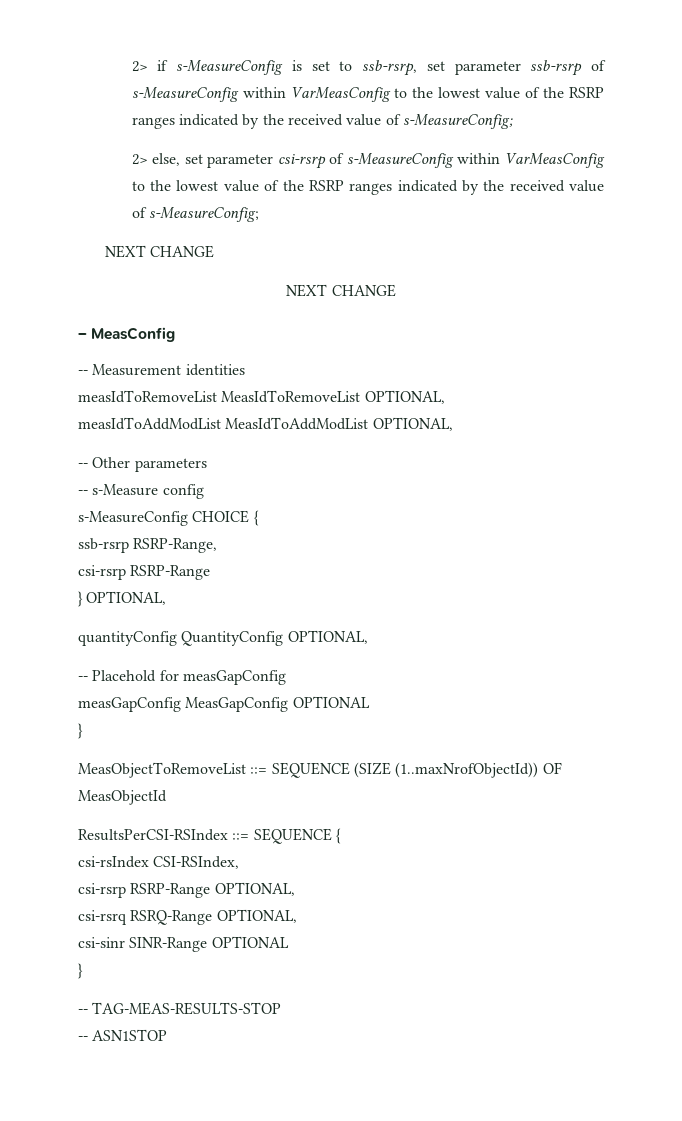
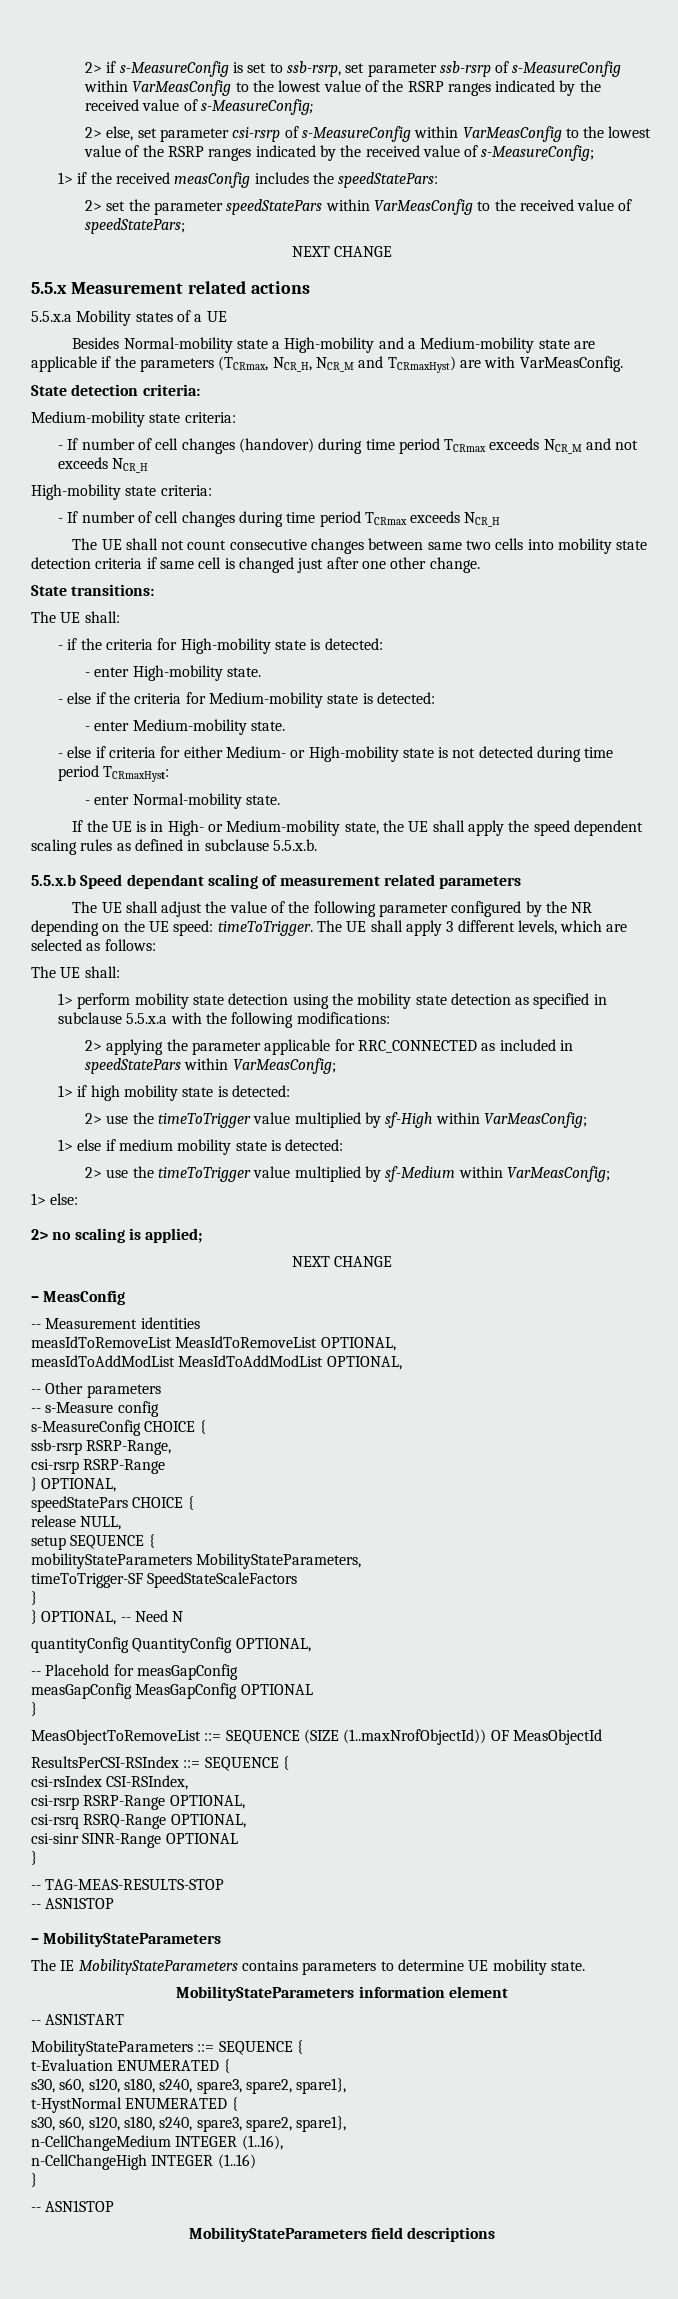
[104,245,215,258] NEXT CHANGE -> [57,172,439,188] [84,199,633,215] [84,218,185,234] [291,246,393,257] [31,281,310,294] [31,310,227,326] [72,337,596,353] [31,356,623,373] [31,384,200,396] [31,411,236,427] [57,438,639,454] [57,457,149,473] [31,484,212,500] [57,511,501,527] [72,538,648,554] [31,557,480,573] [31,584,155,596] [31,611,120,623] [57,638,383,654] [84,665,261,681] [57,692,435,708] [84,719,285,735] [57,746,614,762] [57,765,170,782] [84,793,280,809] [72,820,643,836] [31,839,317,855] [31,874,522,889] [72,901,593,917] [31,920,628,936] [31,939,156,951] [31,966,120,978] [57,993,607,1009] [57,1012,390,1028] [84,1039,573,1055] [84,1058,336,1074] [57,1085,290,1101] [84,1112,587,1128] [57,1139,344,1155] [84,1166,610,1182] [31,1193,79,1205] [31,1228,203,1243] 1> if the received measConfig includes the speedStatePars: // 2> set the parameter speedStatePars within VarMeasConfig to the received value of speedStatePars; // NEXT CHANGE // 5.5.x Measurement related actions // 5.5.x.a Mobility states of a UE // Besides Normal-mobility state a High-mobility and a Medium-mobility state are applicable if the parameters (TCRmax, NCR_H, NCR_M and TCRmaxHyst) are with VarMeasConfig. // State detection criteria: // Medium-mobility state criteria: // - If number of cell changes (handover) during time period TCRmax exceeds NCR_M and not exceeds NCR_H // High-mobility state criteria: // - If number of cell changes during time period TCRmax exceeds NCR_H // The UE shall not count consecutive changes between same two cells into mobility state detection criteria if same cell is changed just after one other change. // State transitions: // The UE shall: // - if the criteria for High-mobility state is detected: // - enter High-mobility state. // - else if the criteria for Medium-mobility state is detected: // - enter Medium-mobility state. // - else if criteria for either Medium- or High-mobility state is not detected during time period TCRmaxHyst: // - enter Normal-mobility state. // If the UE is in High- or Medium-mobility state, the UE shall apply the speed dependent scaling rules as defined in subclause 5.5.x.b. // 5.5.x.b Speed dependant scaling of measurement related parameters // The UE shall adjust the value of the following parameter configured by the NR depending on the UE speed: timeToTrigger. The UE shall apply 3 different levels, which are selected as follows: // The UE shall: // 1> perform mobility state detection using the mobility state detection as specified in subclause 5.5.x.a with the following modifications: // 2> applying the parameter applicable for RRC_CONNECTED as included in speedStatePars within VarMeasConfig; // 1> if high mobility state is detected: // 2> use the timeToTrigger value multiplied by sf-High within VarMeasConfig; // 1> else if medium mobility state is detected: // 2> use the timeToTrigger value multiplied by sf-Medium within VarMeasConfig; // 1> else: // 2> no scaling is applied;
(167, 598) none -> [31,1496,194,1512] [31,1515,122,1530] [31,1534,155,1550] [31,1553,362,1569] [31,1572,298,1588] [31,1591,37,1605] [31,1610,184,1625] // speedStatePars CHOICE { // release NULL, // setup SEQUENCE { // mobilityStateParameters MobilityStateParameters, // timeToTrigger-SF SpeedStateScaleFactors // } // } OPTIONAL, -- Need N
(168, 1035) none -> [31,1932,222,1947] [31,1959,585,1975] [176,1986,508,2001] [31,2013,125,2025] [31,2040,303,2056] [31,2059,230,2073] [31,2078,347,2094] [31,2097,238,2113] [31,2116,347,2132] [31,2135,283,2151] [31,2154,256,2170] [31,2173,37,2187] [31,2200,115,2212] [188,2227,496,2242] // – MobilityStateParameters // The IE MobilityStateParameters contains parameters to determine UE mobility state. // MobilityStateParameters information element // -- ASN1START // MobilityStateParameters ::= SEQUENCE { // t-Evaluation ENUMERATED { // s30, s60, s120, s180, s240, spare3, spare2, spare1}, // t-HystNormal ENUMERATED { // s30, s60, s120, s180, s240, spare3, spare2, spare1}, // n-CellChangeMedium INTEGER (1..16), // n-CellChangeHigh INTEGER (1..16) // } // -- ASN1STOP // MobilityStateParameters field descriptions

